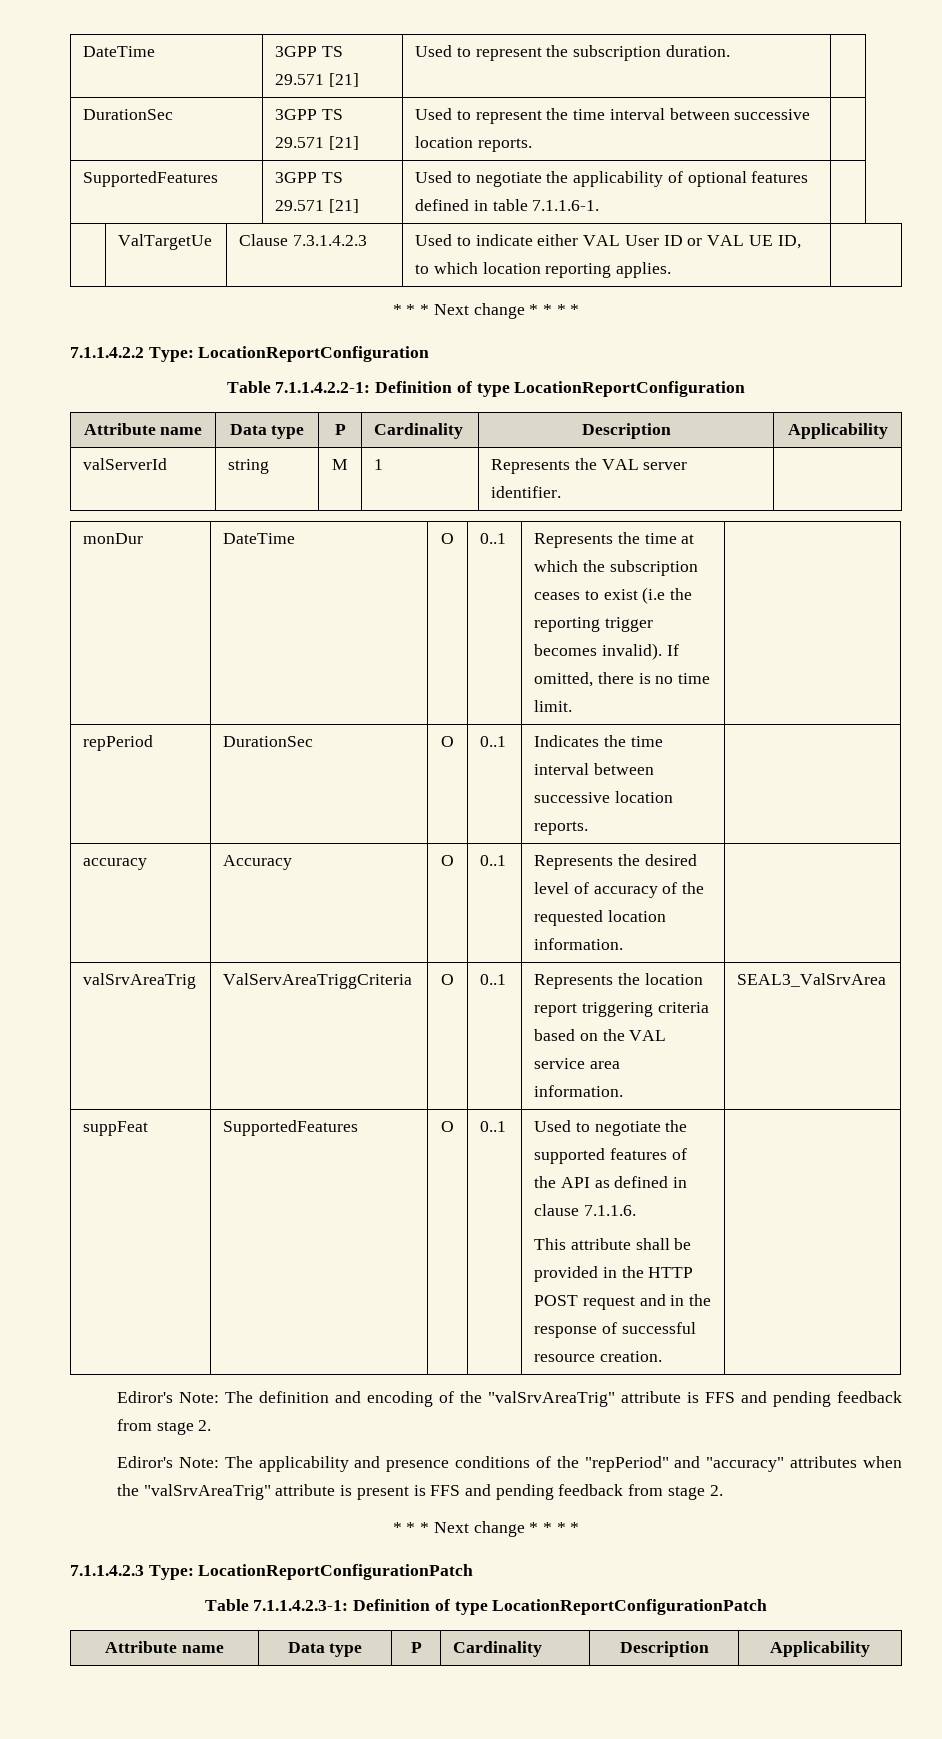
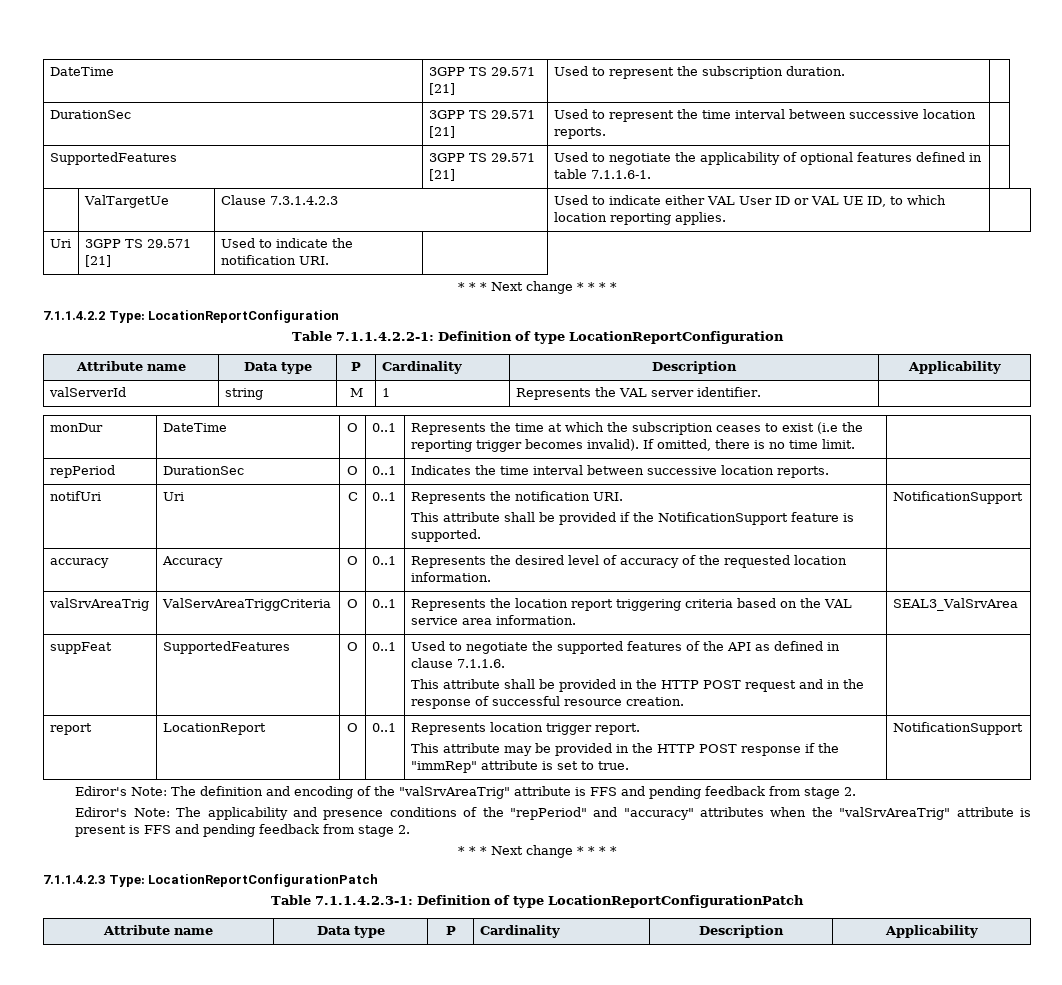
(672, 270) none -> [49,239,71,248] [84,239,191,248] [84,255,111,267] [220,238,353,248] [220,255,329,265] // Uri | 3GPP TS 29.571 [21] | Used to indicate the notification URI. |
(589, 828) none -> [49,491,101,501] [162,492,184,501] [347,492,358,501] [371,492,396,501] [410,491,623,504] [410,512,854,525] [410,529,481,542] [892,491,1023,504] // notifUri | Uri | C | 0..1 | Represents the notification URI. // This attribute shall be provided if the NotificationSupport feature is supported. | NotificationSupport
(663, 1356) none -> [49,723,92,735] [162,723,266,735] [347,723,358,732] [371,723,396,732] [410,722,640,735] [410,743,839,756] [410,760,629,773] [892,722,1023,735] // report | LocationReport | O | 0..1 | Represents location trigger report. // This attribute may be provided in the HTTP POST response if the "immRep" attribute is set to true. | NotificationSupport

